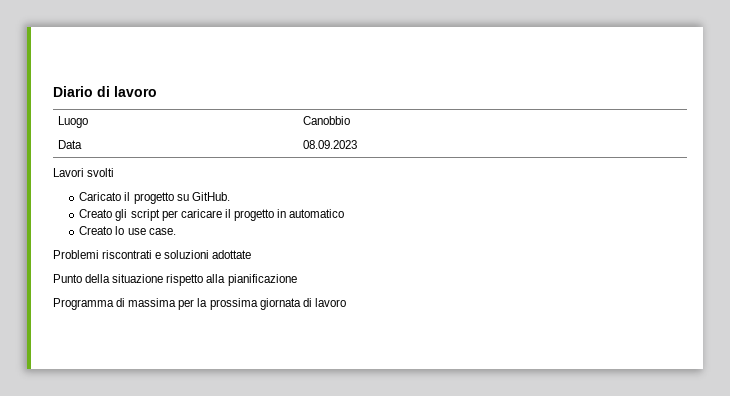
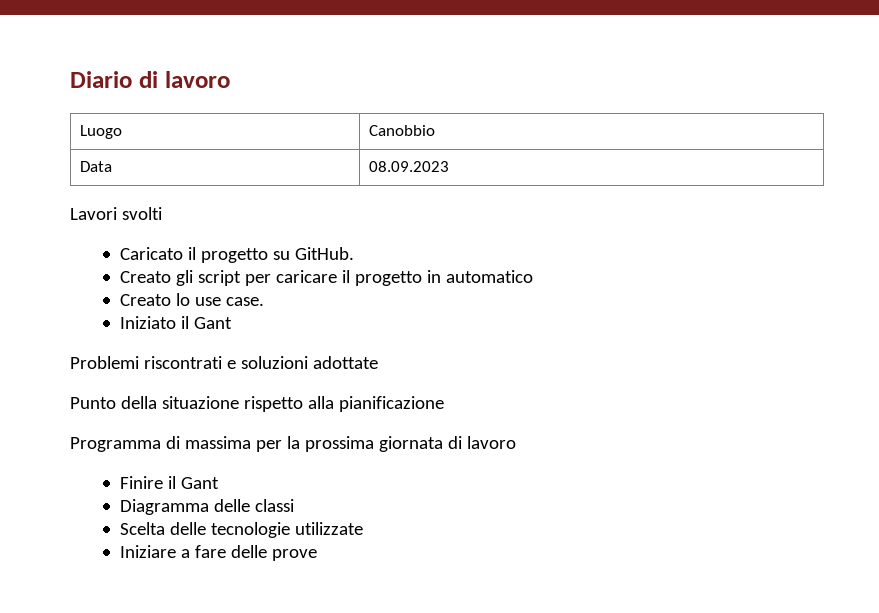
(176, 231) none -> [119,316,232,329] // Iniziato il Gant
(346, 302) none -> [119,476,219,489] [119,499,294,515] [119,522,363,538] [119,545,317,561] // Finire il Gant // Diagramma delle classi // Scelta delle tecnologie utilizzate // Iniziare a fare delle prove

